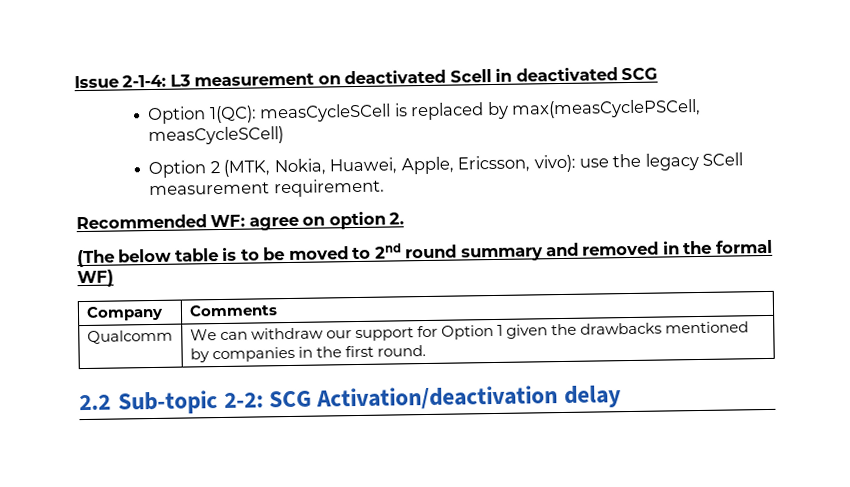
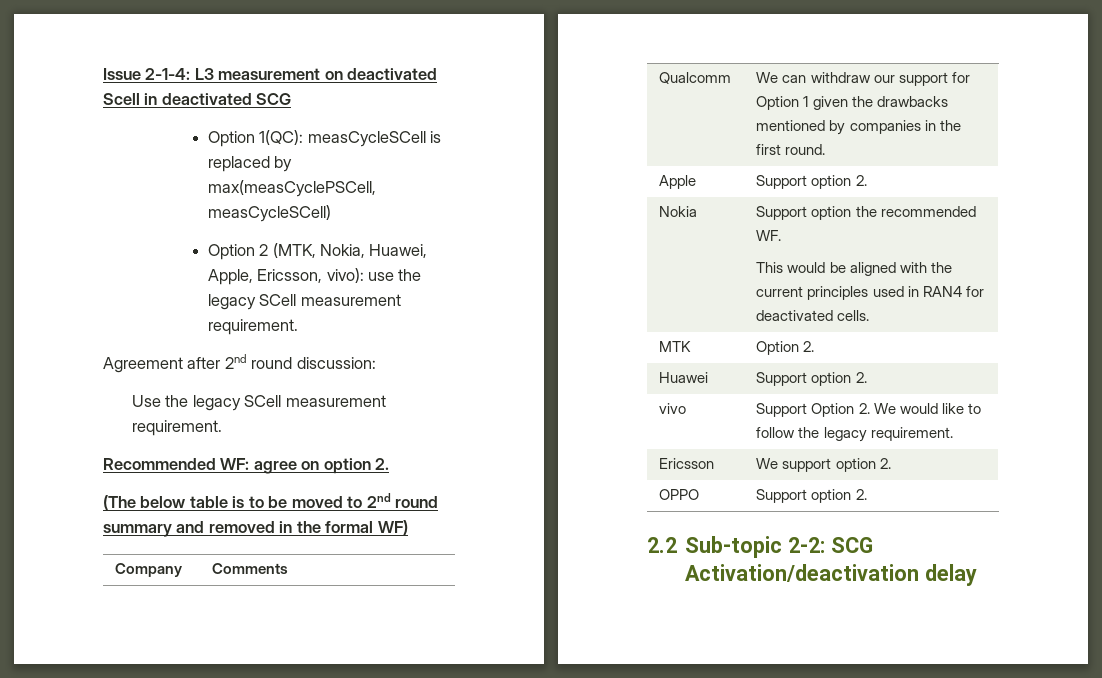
(385, 188) none -> [103,354,376,373] [131,395,386,411] [131,420,222,436] // Agreement after 2nd round discussion: // Use the legacy SCell measurement requirement.
(426, 351) none -> [659,175,697,189] [756,175,867,189] [659,206,698,217] [756,206,976,220] [756,230,782,241] [756,262,952,276] [756,286,984,300] [756,310,870,321] [659,341,692,352] [756,341,815,355] [659,372,709,383] [756,372,867,386] [659,403,687,414] [756,403,981,417] [756,427,953,442] [659,458,715,469] [756,458,891,472] [659,489,700,500] [756,489,867,503] // Apple | Support option 2. // Nokia | Support option the recommended WF. // This would be aligned with the current principles used in RAN4 for deactivated cells. // MTK | Option 2. // Huawei | Support option 2. // vivo | Support Option 2. We would like to follow the legacy requirement. // Ericsson | We support option 2. // OPPO | Support option 2.

